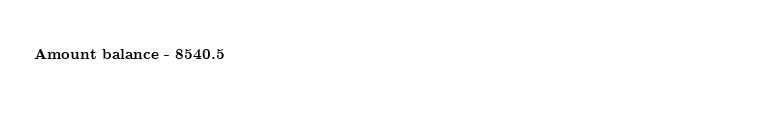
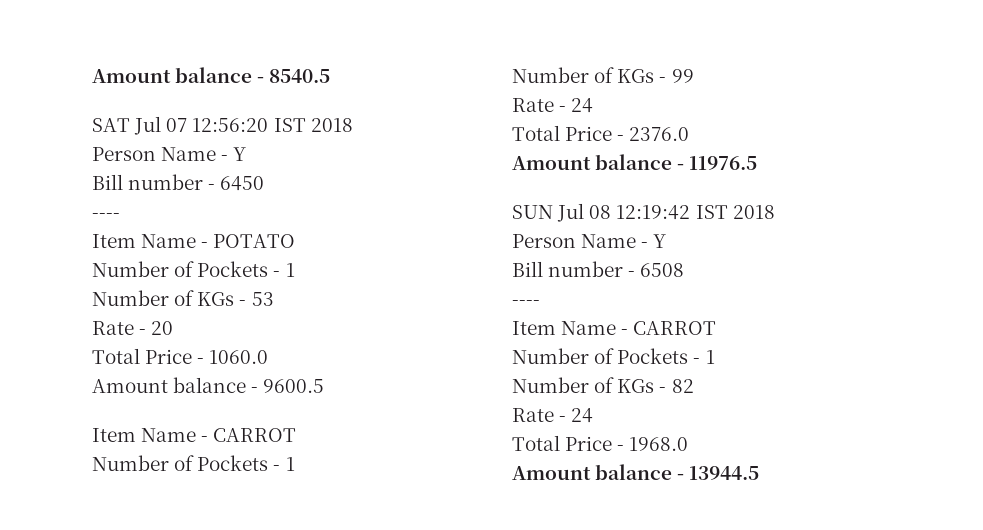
(225, 54) none -> [92,116,353,135] [92,147,247,161] [92,174,265,191] [92,213,120,219] [92,234,296,248] [92,261,295,277] [92,290,274,306] [92,321,174,335] [92,348,269,364] [92,377,325,393] [92,428,297,442] [92,455,295,471] [512,67,694,83] [512,98,594,113] [512,125,690,141] [512,154,758,170] [512,203,775,222] [512,234,667,248] [512,261,685,277] [512,300,540,306] [512,321,717,335] [512,348,715,364] [512,377,694,393] [512,408,594,423] [512,435,689,451] [512,464,760,480] // SAT Jul 07 12:56:20 IST 2018 // Person Name - Y // Bill number - 6450 // ---- // Item Name - POTATO // Number of Pockets - 1 // Number of KGs - 53 // Rate - 20 // Total Price - 1060.0 // Amount balance - 9600.5 // Item Name - CARROT // Number of Pockets - 1 // Number of KGs - 99 // Rate - 24 // Total Price - 2376.0 // Amount balance - 11976.5 // SUN Jul 08 12:19:42 IST 2018 // Person Name - Y // Bill number - 6508 // ---- // Item Name - CARROT // Number of Pockets - 1 // Number of KGs - 82 // Rate - 24 // Total Price - 1968.0 // Amount balance - 13944.5

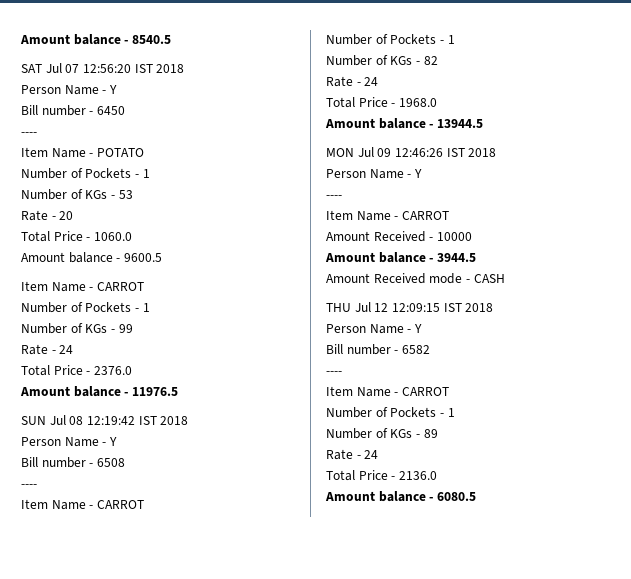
(760, 473) none -> [326,147,497,157] [326,169,422,179] [326,195,342,199] [326,210,449,221] [326,231,472,242] [325,252,476,263] [326,273,505,284] [326,302,494,312] [326,324,422,334] [326,344,430,355] [326,371,342,375] [326,386,449,397] [326,407,455,418] [326,428,438,439] [326,449,379,460] [326,470,437,481] [325,491,476,502] // MON Jul 09 12:46:26 IST 2018 // Person Name - Y // ---- // Item Name - CARROT // Amount Received - 10000 // Amount balance - 3944.5 // Amount Received mode - CASH // THU Jul 12 12:09:15 IST 2018 // Person Name - Y // Bill number - 6582 // ---- // Item Name - CARROT // Number of Pockets - 1 // Number of KGs - 89 // Rate - 24 // Total Price - 2136.0 // Amount balance - 6080.5

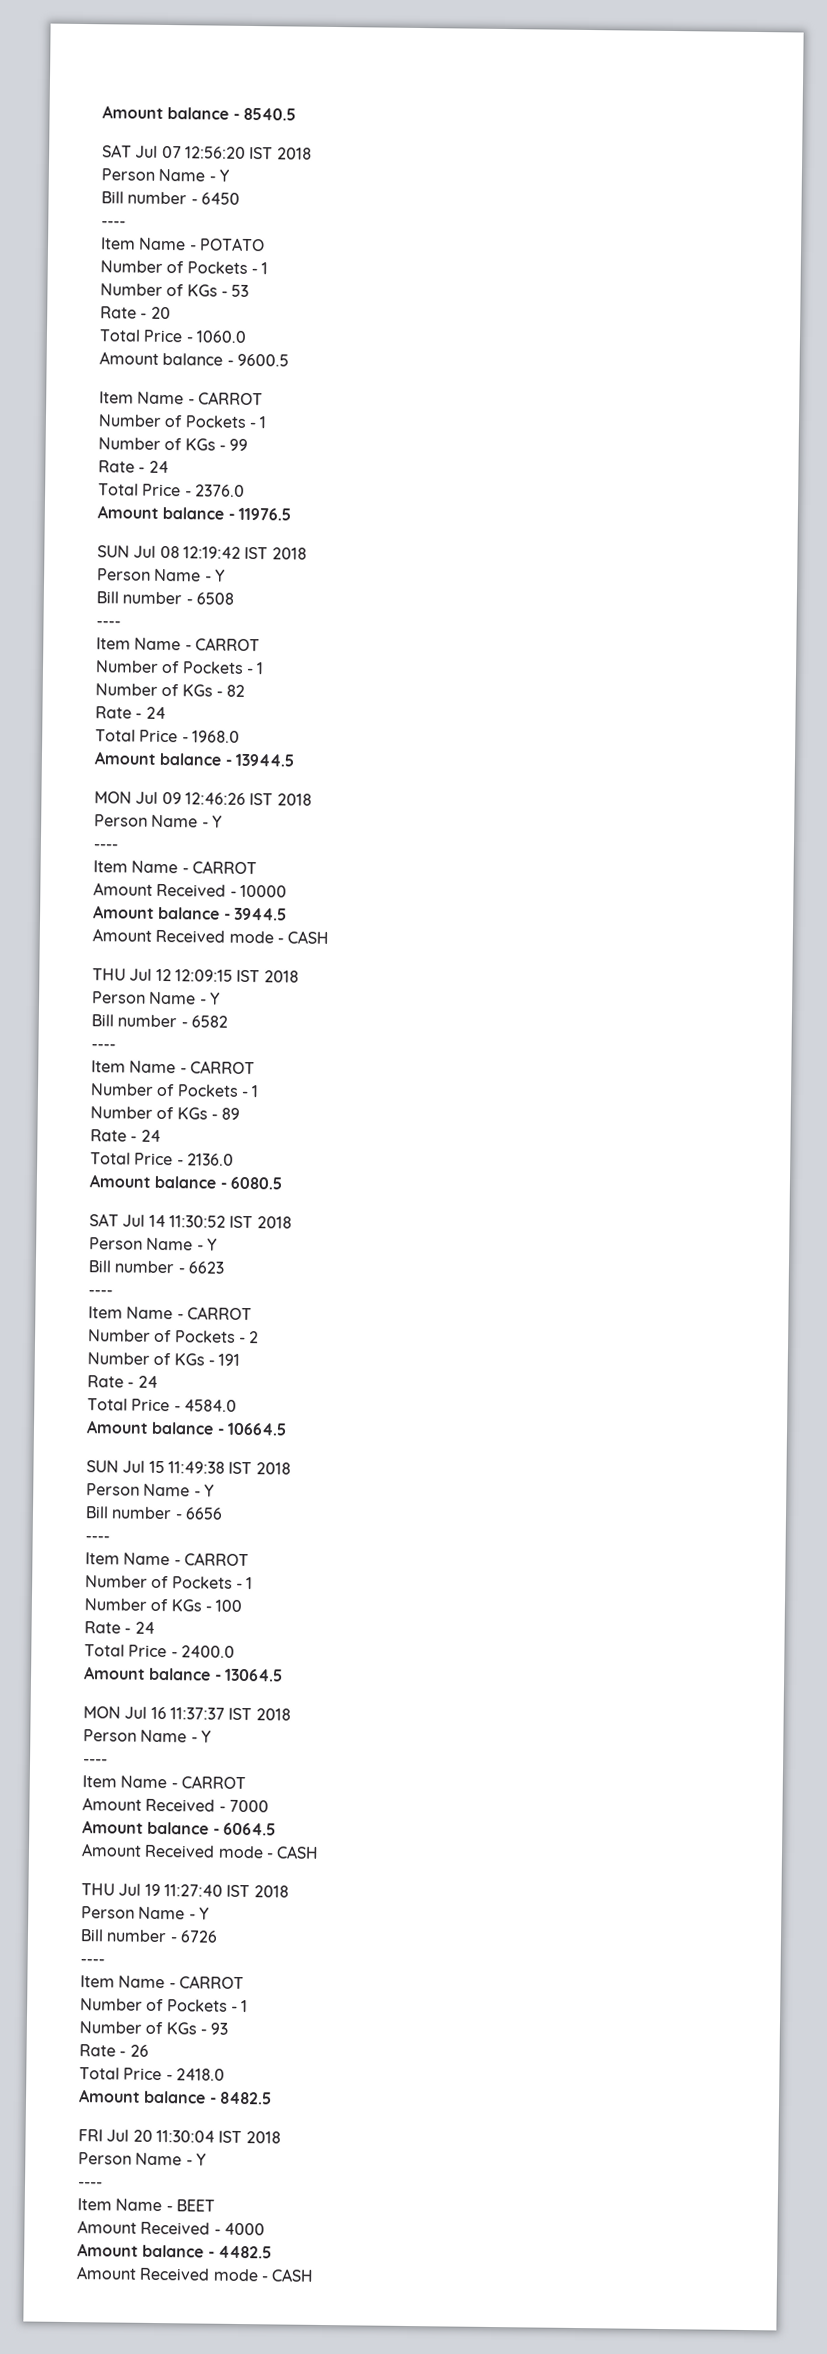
(476, 496) none -> [89,1213,292,1229] [89,1237,218,1251] [88,1260,224,1274] [88,1289,113,1296] [88,1306,252,1321] [88,1329,260,1344] [87,1352,241,1366] [87,1375,158,1388] [87,1398,237,1412] [86,1420,287,1436] [86,1460,291,1475] [86,1483,215,1497] [85,1506,223,1520] [85,1535,110,1542] [85,1552,249,1567] [85,1575,254,1590] [84,1598,243,1613] [84,1621,155,1634] [84,1644,235,1658] [84,1666,283,1682] [83,1706,291,1721] [83,1729,212,1743] [83,1758,108,1765] [82,1775,246,1790] [82,1797,269,1813] [82,1820,276,1836] [81,1843,320,1859] [81,1883,289,1898] [81,1906,210,1920] [80,1929,218,1943] [80,1958,105,1965] [80,1975,244,1990] [80,1998,249,2013] [79,2021,229,2035] [79,2044,149,2057] [79,2067,225,2081] [78,2089,272,2105] [78,2129,281,2144] [78,2152,207,2166] [77,2181,103,2188] [77,2198,215,2212] [77,2220,265,2236] [77,2243,272,2259] [76,2266,315,2282] // SAT Jul 14 11:30:52 IST 2018 // Person Name - Y // Bill number - 6623 // ---- // Item Name - CARROT // Number of Pockets - 2 // Number of KGs - 191 // Rate - 24 // Total Price - 4584.0 // Amount balance - 10664.5 // SUN Jul 15 11:49:38 IST 2018 // Person Name - Y // Bill number - 6656 // ---- // Item Name - CARROT // Number of Pockets - 1 // Number of KGs - 100 // Rate - 24 // Total Price - 2400.0 // Amount balance - 13064.5 // MON Jul 16 11:37:37 IST 2018 // Person Name - Y // ---- // Item Name - CARROT // Amount Received - 7000 // Amount balance - 6064.5 // Amount Received mode - CASH // THU Jul 19 11:27:40 IST 2018 // Person Name - Y // Bill number - 6726 // ---- // Item Name - CARROT // Number of Pockets - 1 // Number of KGs - 93 // Rate - 26 // Total Price - 2418.0 // Amount balance - 8482.5 // FRI Jul 20 11:30:04 IST 2018 // Person Name - Y // ---- // Item Name - BEET // Amount Received - 4000 // Amount balance - 4482.5 // Amount Received mode - CASH

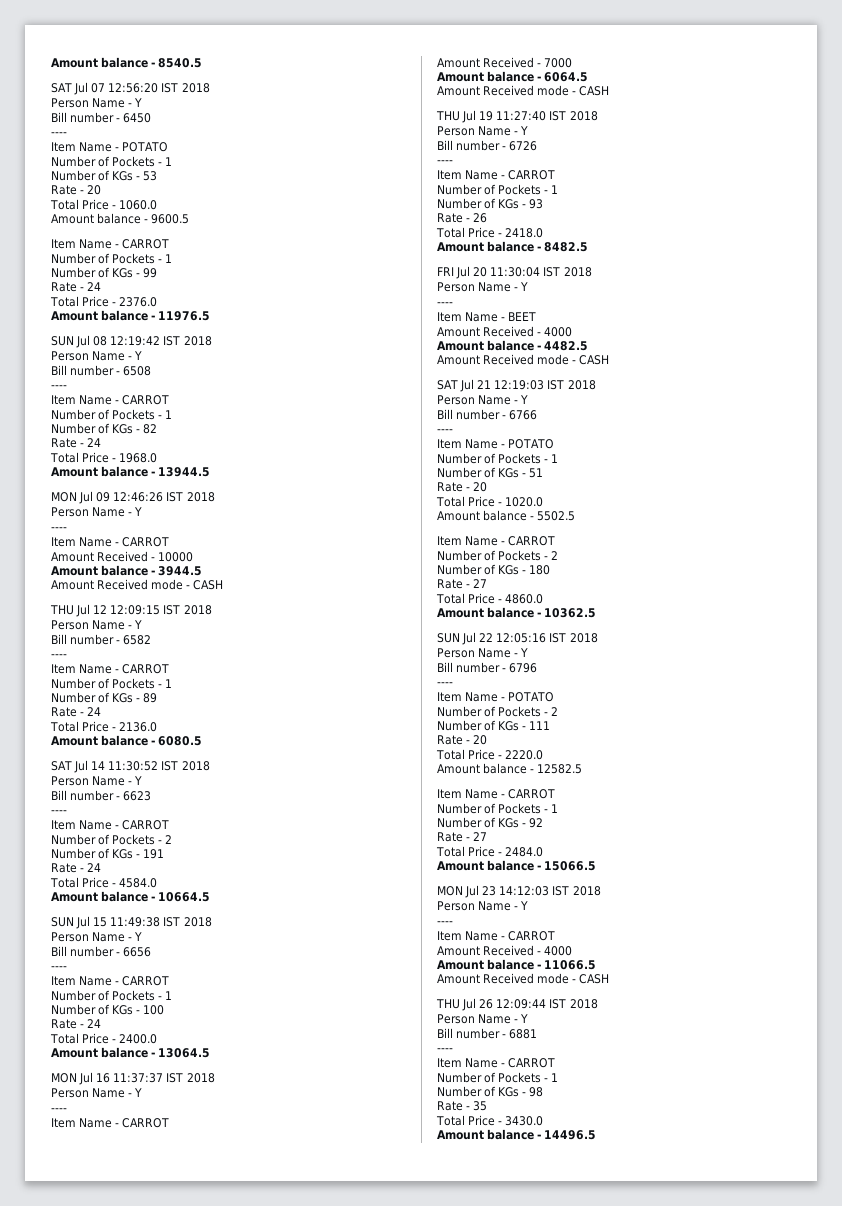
(315, 2275) none -> [437,379,596,392] [437,395,529,405] [437,409,538,420] [437,429,453,433] [437,439,555,449] [437,453,559,464] [437,467,544,478] [437,482,488,492] [436,496,544,507] [437,510,576,521] [437,536,556,546] [437,550,559,561] [437,564,551,575] [437,579,488,589] [436,593,544,604] [437,607,597,618] [437,632,598,645] [437,648,529,658] [437,662,538,673] [437,682,453,686] [437,692,555,702] [437,706,559,717] [437,720,551,731] [437,735,488,745] [436,749,544,760] [437,763,583,774] [437,789,556,799] [437,803,559,814] [437,817,544,828] [437,832,488,842] [436,846,544,857] [437,860,597,871] [437,885,601,898] [437,901,529,911] [437,921,453,925] [437,931,556,941] [437,945,573,956] [437,959,597,970] [437,973,610,984] [436,998,598,1011] [437,1014,529,1024] [437,1028,538,1039] [437,1048,453,1052] [437,1058,556,1068] [437,1072,559,1083] [437,1086,544,1097] [437,1101,488,1111] [436,1115,544,1126] [437,1129,597,1140] // SAT Jul 21 12:19:03 IST 2018 // Person Name - Y // Bill number - 6766 // ---- // Item Name - POTATO // Number of Pockets - 1 // Number of KGs - 51 // Rate - 20 // Total Price - 1020.0 // Amount balance - 5502.5 // Item Name - CARROT // Number of Pockets - 2 // Number of KGs - 180 // Rate - 27 // Total Price - 4860.0 // Amount balance - 10362.5 // SUN Jul 22 12:05:16 IST 2018 // Person Name - Y // Bill number - 6796 // ---- // Item Name - POTATO // Number of Pockets - 2 // Number of KGs - 111 // Rate - 20 // Total Price - 2220.0 // Amount balance - 12582.5 // Item Name - CARROT // Number of Pockets - 1 // Number of KGs - 92 // Rate - 27 // Total Price - 2484.0 // Amount balance - 15066.5 // MON Jul 23 14:12:03 IST 2018 // Person Name - Y // ---- // Item Name - CARROT // Amount Received - 4000 // Amount balance - 11066.5 // Amount Received mode - CASH // THU Jul 26 12:09:44 IST 2018 // Person Name - Y // Bill number - 6881 // ---- // Item Name - CARROT // Number of Pockets - 1 // Number of KGs - 98 // Rate - 35 // Total Price - 3430.0 // Amount balance - 14496.5

